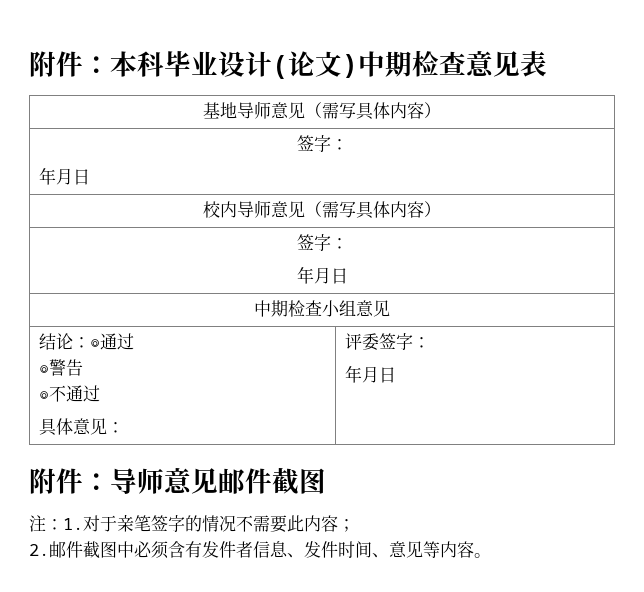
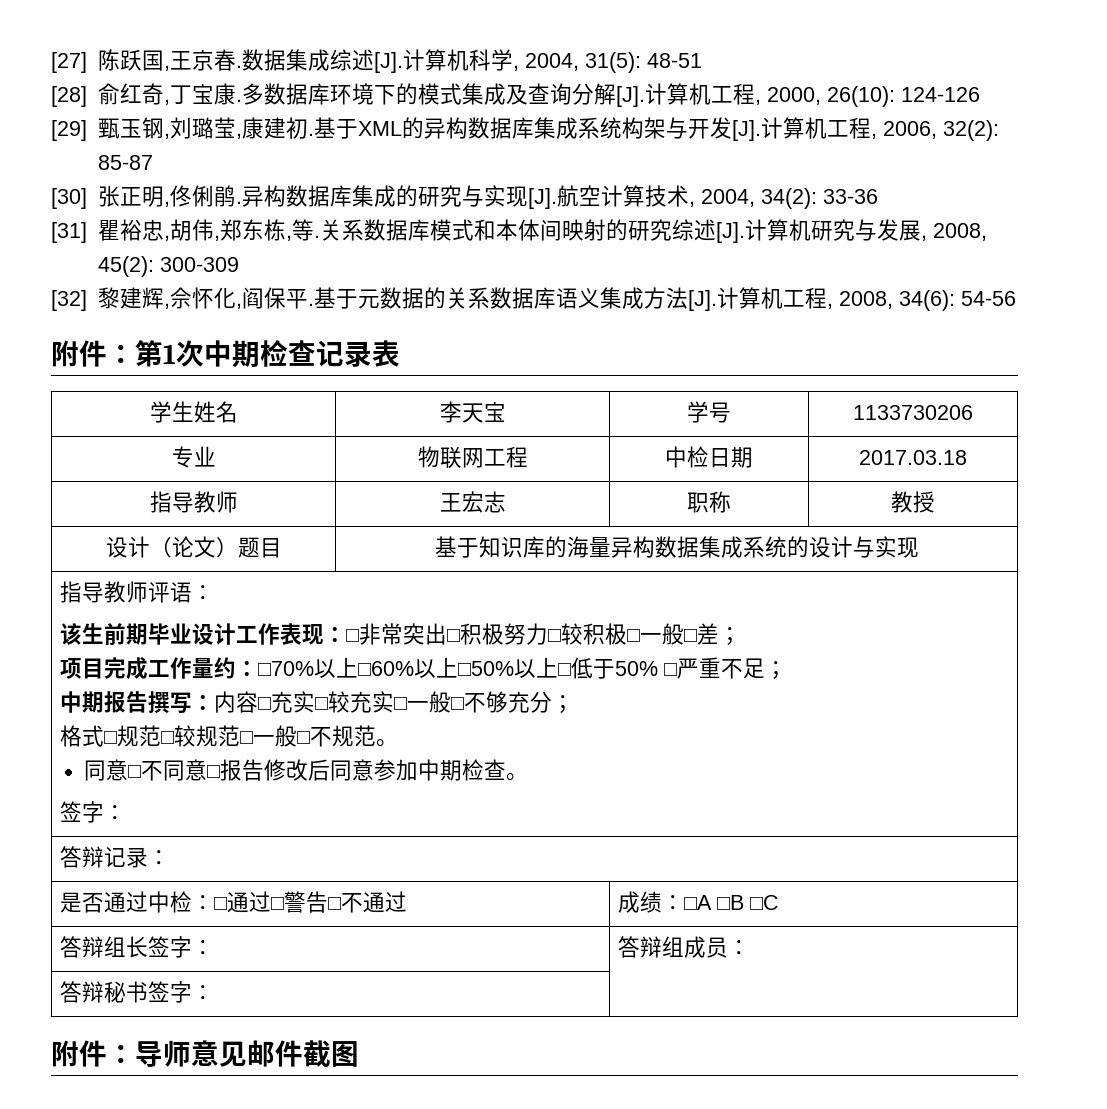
[29,50,547,79] [203,101,441,120] [296,135,348,152] [39,167,91,185] [203,200,441,219] [296,234,348,251] [296,266,348,284] [254,300,390,317] [39,333,135,350] [39,359,84,376] [39,385,101,402] [39,418,125,436] [345,333,431,351] [345,365,397,383] 附件：本科毕业设计(论文)中期检查意见表 // 基地导师意见（需写具体内容） // 签字： // 年月日 // 校内导师意见（需写具体内容） // 签字： // 年月日 // 中期检查小组意见 // 结论：◎通过 // ◎警告 // ◎不通过 // 具体意见： | 评委签字： // 年月日 -> [51,49,702,73] [51,83,980,107] [51,117,999,141] [97,155,153,170] [51,185,878,209] [51,219,987,243] [97,256,239,277] [51,287,1016,311] [51,340,400,368] [149,401,238,423] [439,401,506,423] [687,401,731,423] [853,405,973,420] [171,446,216,468] [417,446,528,469] [665,446,753,468] [859,450,967,465] [149,491,238,513] [439,491,506,513] [687,491,731,513] [891,491,935,513] [105,536,282,558] [434,536,919,558] [60,581,215,603] [60,623,742,646] [60,657,788,680] [60,691,575,714] [60,725,399,747] [84,759,529,781] [60,801,127,823] [60,846,171,868] [60,891,408,913] [618,891,780,913] [60,936,215,958] [618,936,751,958] [60,981,215,1003] [27]陈跃国,王京春.数据集成综述[J].计算机科学, 2004, 31(5): 48-51 // [28]俞红奇,丁宝康.多数据库环境下的模式集成及查询分解[J].计算机工程, 2000, 26(10): 124-126 // [29]甄玉钢,刘璐莹,康建初.基于XML的异构数据库集成系统构架与开发[J].计算机工程, 2006, 32(2): 85-87 // [30]张正明,佟俐鹃.异构数据库集成的研究与实现[J].航空计算技术, 2004, 34(2): 33-36 // [31]瞿裕忠,胡伟,郑东栋,等.关系数据库模式和本体间映射的研究综述[J].计算机研究与发展, 2008, 45(2): 300-309 // [32]黎建辉,佘怀化,阎保平.基于元数据的关系数据库语义集成方法[J].计算机工程, 2008, 34(6): 54-56 // 附件：第1次中期检查记录表 // 学生姓名 | 李天宝 | 学号 | 1133730206 // 专业 | 物联网工程 | 中检日期 | 2017.03.18 // 指导教师 | 王宏志 | 职称 | 教授 // 设计（论文）题目 | 基于知识库的海量异构数据集成系统的设计与实现 // 指导教师评语： // 该生前期毕业设计工作表现：□非常突出□积极努力□较积极□一般□差； // 项目完成工作量约：□70%以上□60%以上□50%以上□低于50% □严重不足； // 中期报告撰写：内容□充实□较充实□一般□不够充分； // 格式□规范□较规范□一般□不规范。 // 同意□不同意□报告修改后同意参加中期检查。 // 签字： // 答辩记录： // 是否通过中检：□通过□警告□不通过 | 成绩：□A □B □C // 答辩组长签字： | 答辩组成员： // 答辩秘书签字： |
[29,514,355,533] [29,541,491,559] // 注：1.对于亲笔签字的情况不需要此内容； // 2.邮件截图中必须含有发件者信息、发件时间、意见等内容。 -> (359, 1054) none

